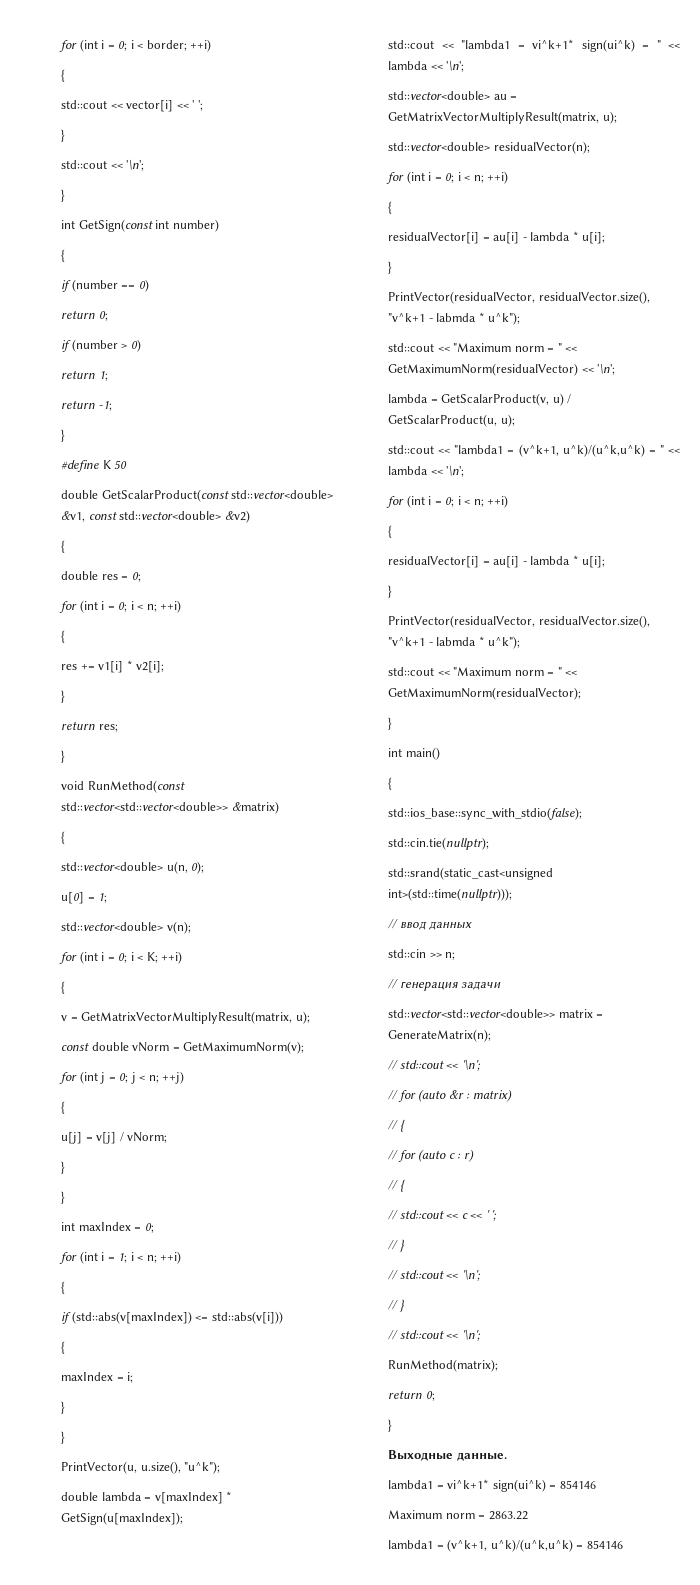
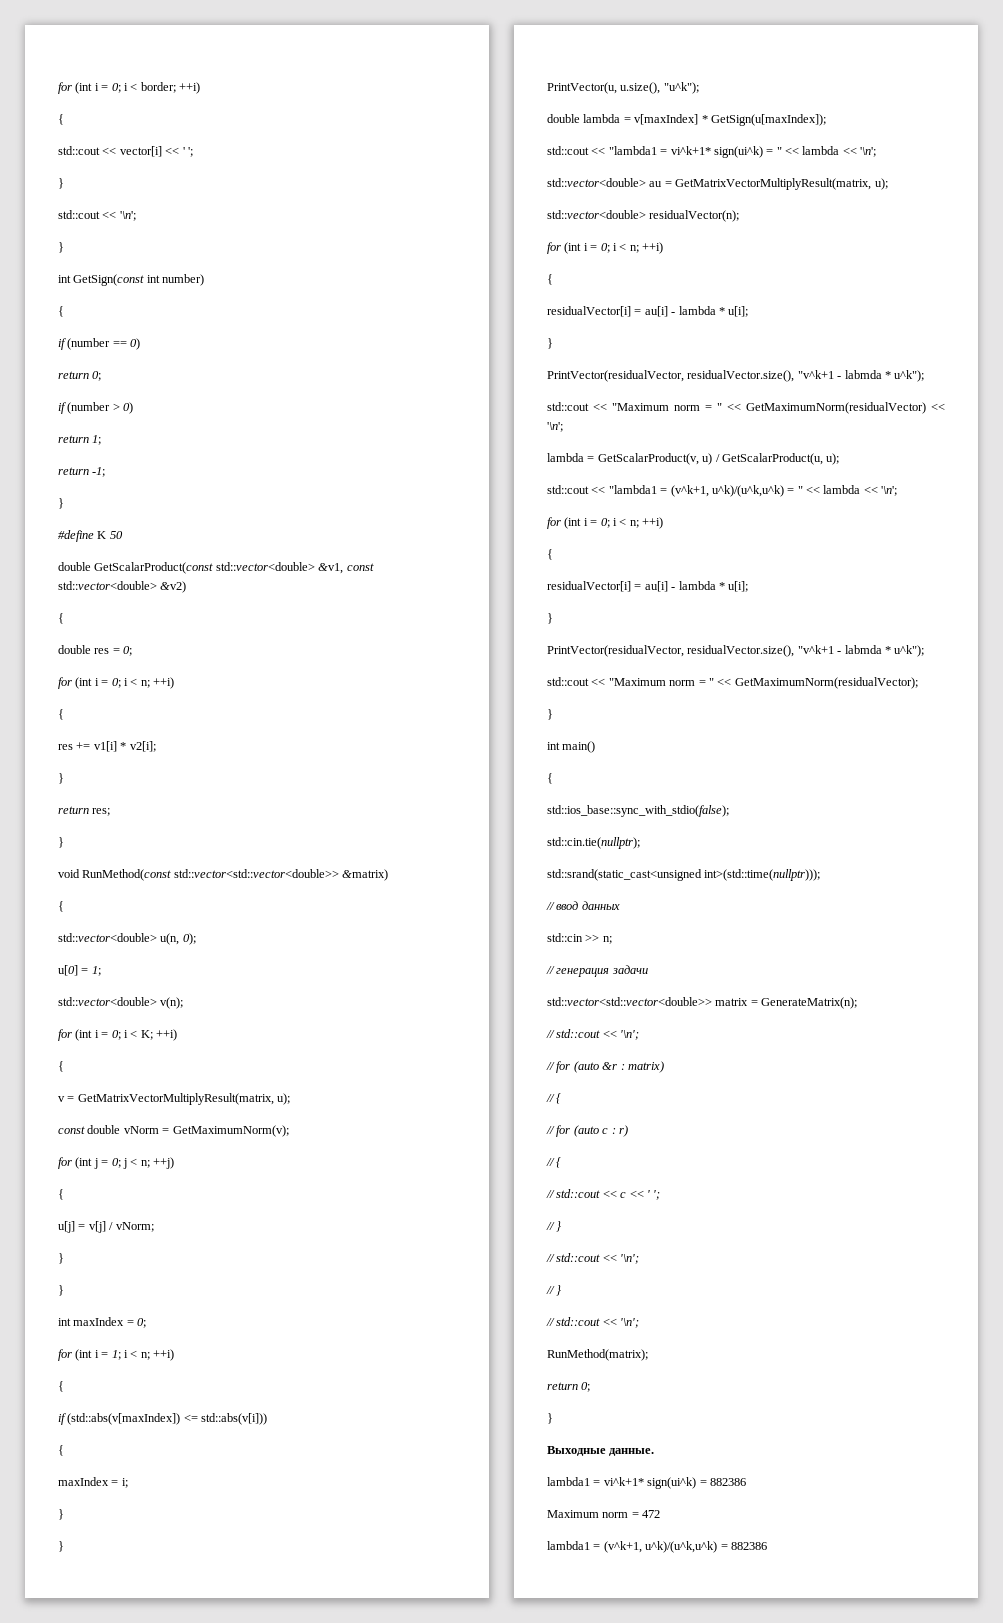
[559,1480,596,1489] 854146 -> [709,1478,746,1486] 882386
[488,1511,528,1520] 2863.22 -> [642,1510,661,1518] 472
[586,1540,623,1549] 854146 -> [730,1542,767,1550] 882386

